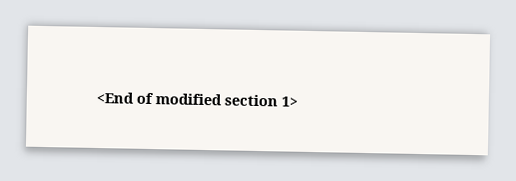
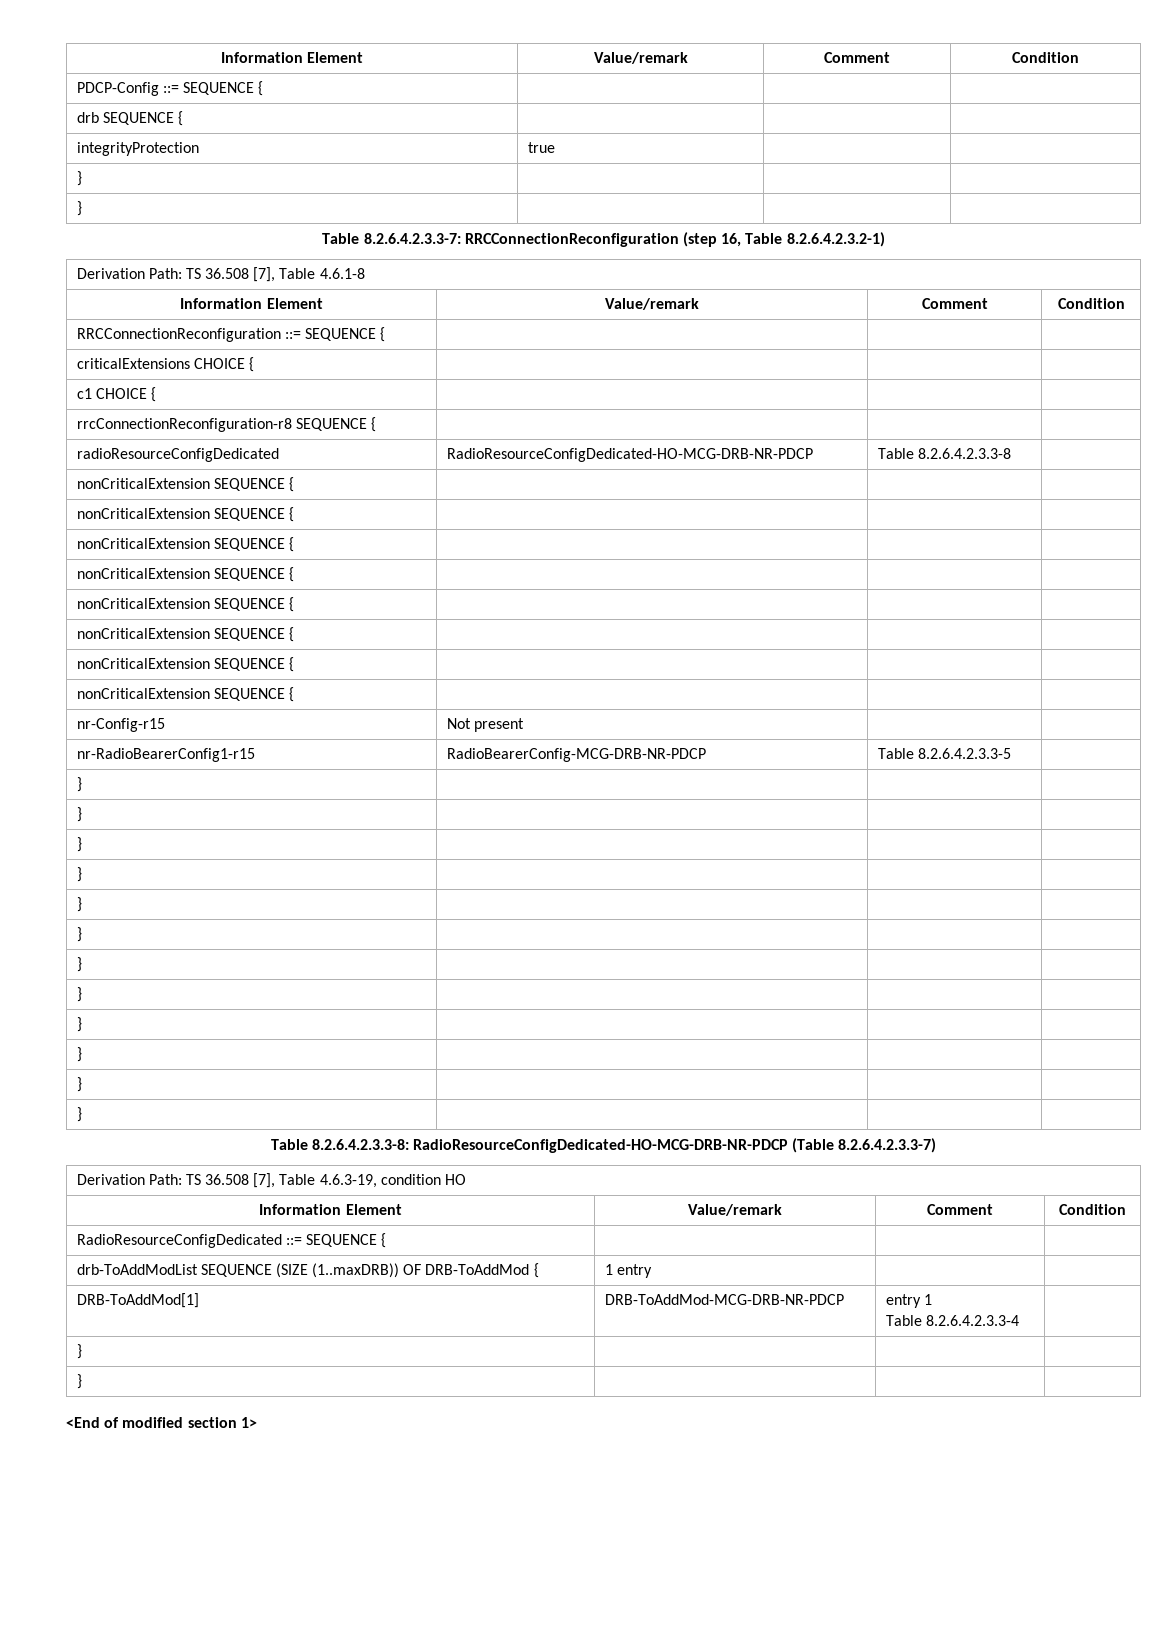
(96, 97) none -> [220,52,364,63] [593,52,688,64] [824,52,891,63] [1012,52,1079,63] [76,81,264,96] [76,111,183,126] [76,142,199,156] [527,142,555,153] [76,171,82,186] [76,201,82,216] [322,232,885,247] [76,267,365,282] [180,298,323,309] [605,298,700,310] [921,298,988,309] [1057,298,1125,309] [76,327,386,342] [76,357,254,372] [76,387,156,402] [76,417,376,432] [76,448,279,462] [446,448,813,462] [877,448,1011,459] [76,477,294,492] [76,507,294,522] [76,537,294,552] [76,567,294,582] [76,597,294,612] [76,627,294,642] [76,657,294,672] [76,687,294,702] [76,718,165,732] [446,718,524,732] [76,748,255,762] [446,748,706,762] [877,748,1011,759] [76,777,82,792] [76,807,82,822] [76,837,82,852] [76,867,82,882] [76,897,82,912] [76,927,82,942] [76,957,82,972] [76,987,82,1002] [76,1017,82,1032] [76,1047,82,1062] [76,1077,82,1092] [76,1107,82,1122] [270,1138,937,1153] [76,1173,466,1188] [259,1204,402,1215] [688,1204,783,1216] [927,1204,994,1215] [1059,1204,1126,1215] [76,1233,387,1248] [76,1263,539,1278] [604,1264,652,1278] [76,1293,199,1308] [604,1294,844,1305] [885,1294,932,1308] [885,1315,1019,1326] [76,1344,82,1359] [76,1374,82,1389] Information Element | Value/remark | Comment | Condition // PDCP-Config ::= SEQUENCE { | | | // drb SEQUENCE { | | | // integrityProtection | true | | // } | | | // } | | | // Table 8.2.6.4.2.3.3-7: RRCConnectionReconfiguration (step 16, Table 8.2.6.4.2.3.2-1) // Derivation Path: TS 36.508 [7], Table 4.6.1-8 // Information Element | Value/remark | Comment | Condition // RRCConnectionReconfiguration ::= SEQUENCE { | | | // criticalExtensions CHOICE { | | | // c1 CHOICE { | | | // rrcConnectionReconfiguration-r8 SEQUENCE { | | | // radioResourceConfigDedicated | RadioResourceConfigDedicated-HO-MCG-DRB-NR-PDCP | Table 8.2.6.4.2.3.3-8 | // nonCriticalExtension SEQUENCE { | | | // nonCriticalExtension SEQUENCE { | | | // nonCriticalExtension SEQUENCE { | | | // nonCriticalExtension SEQUENCE { | | | // nonCriticalExtension SEQUENCE { | | | // nonCriticalExtension SEQUENCE { | | | // nonCriticalExtension SEQUENCE { | | | // nonCriticalExtension SEQUENCE { | | | // nr-Config-r15 | Not present | | // nr-RadioBearerConfig1-r15 | RadioBearerConfig-MCG-DRB-NR-PDCP | Table 8.2.6.4.2.3.3-5 | // } | | | // } | | | // } | | | // } | | | // } | | | // } | | | // } | | | // } | | | // } | | | // } | | | // } | | | // } | | | // Table 8.2.6.4.2.3.3-8: RadioResourceConfigDedicated-HO-MCG-DRB-NR-PDCP (Table 8.2.6.4.2.3.3-7) // Derivation Path: TS 36.508 [7], Table 4.6.3-19, condition HO // Information Element | Value/remark | Comment | Condition // RadioResourceConfigDedicated ::= SEQUENCE { | | | // drb-ToAddModList SEQUENCE (SIZE (1..maxDRB)) OF DRB-ToAddMod { | 1 entry | | // DRB-ToAddMod[1] | DRB-ToAddMod-MCG-DRB-NR-PDCP | entry 1 // Table 8.2.6.4.2.3.3-4 | // } | | | // } | | | //

